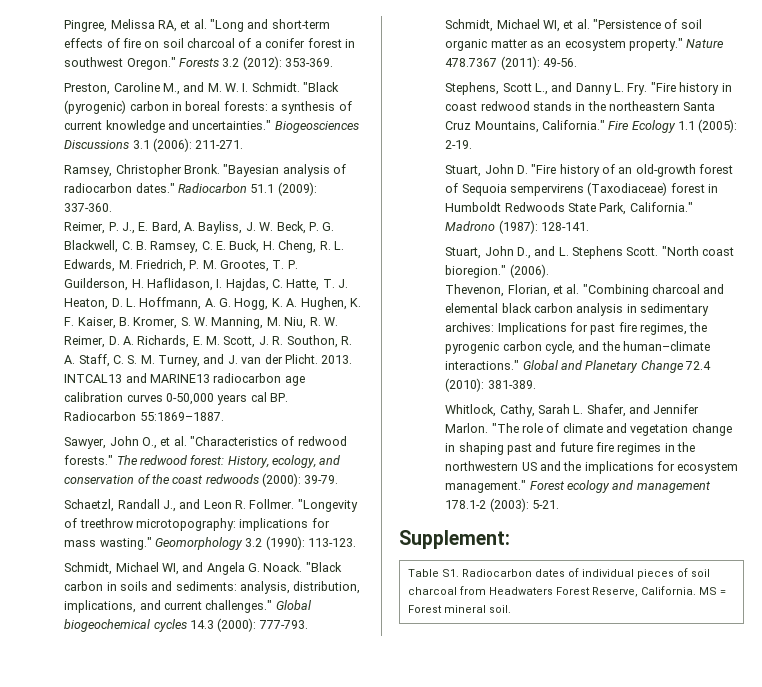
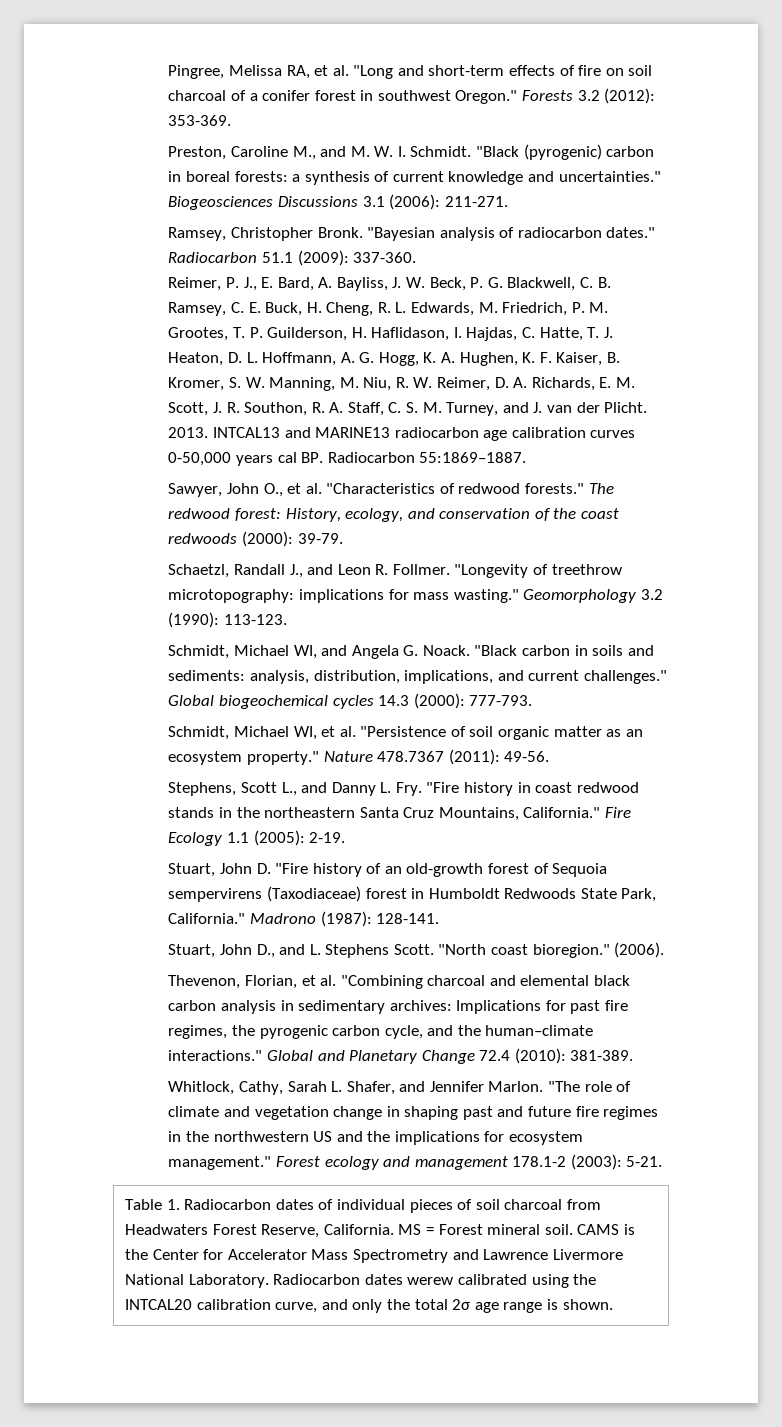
[399,530,510,549] // Supplement: -> (663, 1161) none
[441,569,459,577] S1. -> [166,1199,180,1210] 1.
(511, 609) none -> [577,1224,635,1235] [125,1249,623,1263] [125,1274,597,1288] [125,1299,613,1313] CAMS is the Center for Accelerator Mass Spectrometry and Lawrence Livermore National Laboratory. Radiocarbon dates werew calibrated using the INTCAL20 calibration curve, and only the total 2σ age range is shown.

